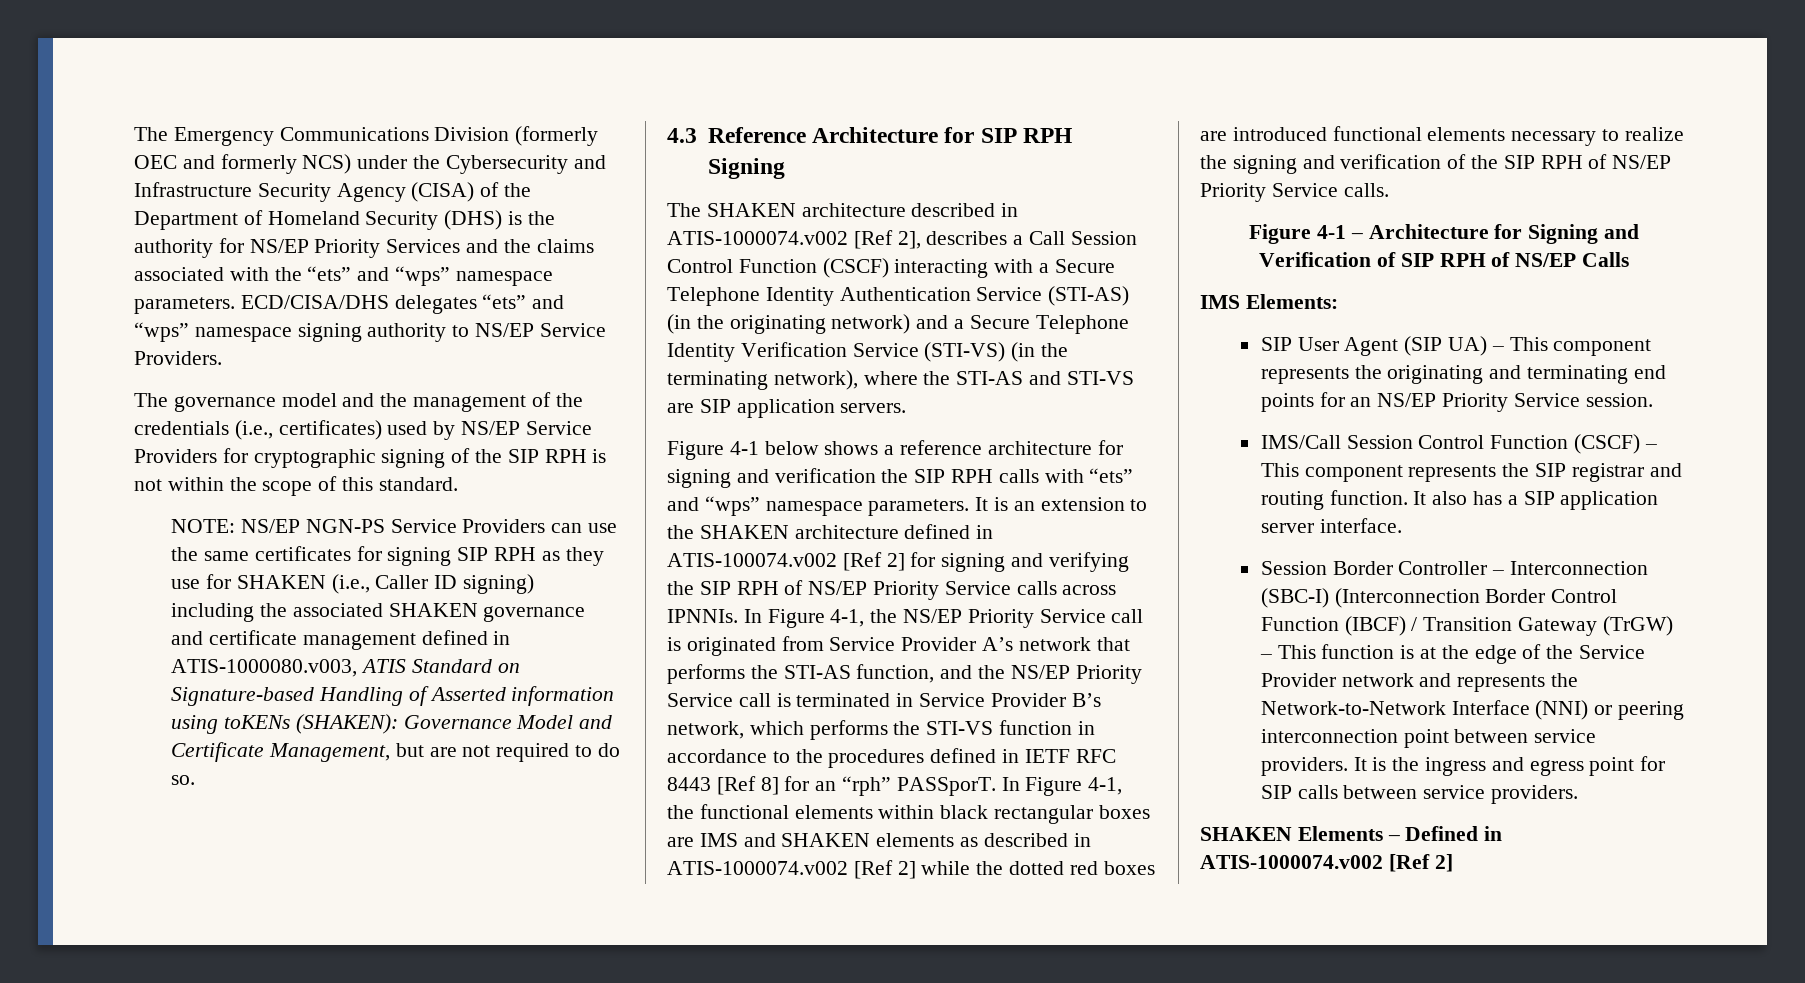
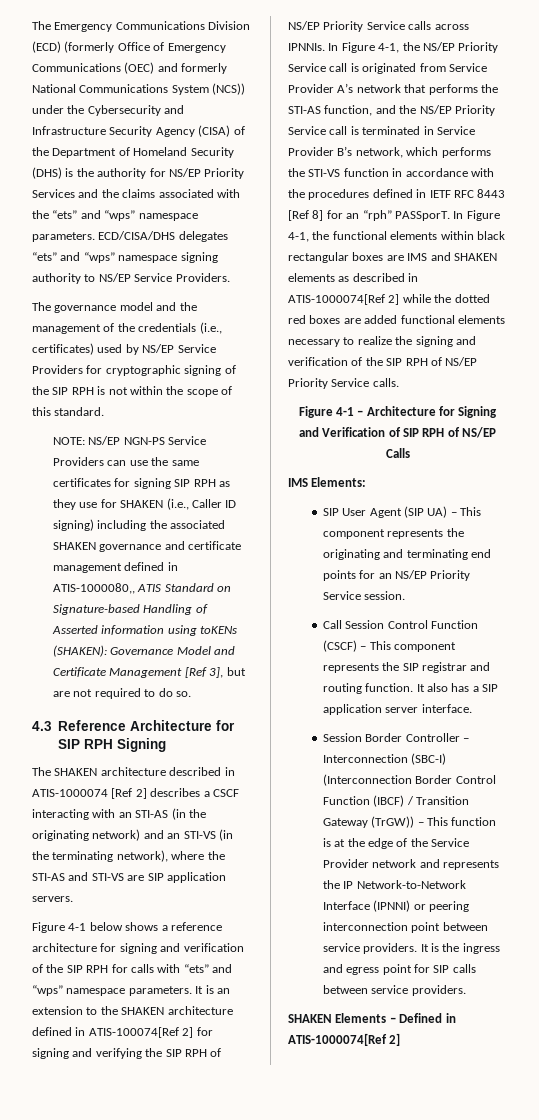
[515,126,599,146] [134,154,352,174] (formerly OEC and formerly NCS) -> [32,41,226,53] [32,62,228,74] [32,83,246,95] (ECD) (formerly Office of Emergency Communications (OEC) and formerly National Communications System (NCS))
[171,659,358,677] ATIS-1000080.v003, -> [53,583,136,594] ATIS-1000080,,
[268,743,390,762] Management, -> [109,667,224,678] Management [Ref 3],
[667,230,1137,249] [667,258,1115,278] [667,286,1130,306] ATIS-1000074.v002 [Ref 2], describes a Call Session Control Function (CSCF) interacting with a Secure Telephone Identity Authentication Service (STI-AS) -> [32,788,239,799] [32,809,169,820] ATIS-1000074 [Ref 2] describes a CSCF interacting with an STI-AS
[954,315,1129,334] [667,342,1006,362] a Secure Telephone Identity Verification Service (STI-VS) -> [167,831,216,839] an STI-VS
[881,469,994,483] the SIP RPH -> [32,964,128,973] of the SIP RPH for
[667,552,882,571] ATIS-100074.v002 [Ref -> [88,1027,179,1038] ATIS-100074[Ref
[772,751,790,763] to -> [470,168,494,177] with
[667,860,893,879] ATIS-1000074.v002 [Ref -> [288,294,385,305] ATIS-1000074[Ref
[1232,127,1327,141] introduced -> [364,315,398,324] added
[1260,435,1341,449] IMS/Call -> [322,620,342,629] Call
[1602,616,1673,636] (TrGW) -> [371,816,415,828] (TrGW))
(1579, 680) none -> [343,881,354,889] IP
[1535,700,1589,720] (NNI) -> [373,900,411,912] (IPNNI)
[1200,854,1430,872] ATIS-1000074.v002 [Ref -> [288,1033,387,1046] ATIS-1000074[Ref

